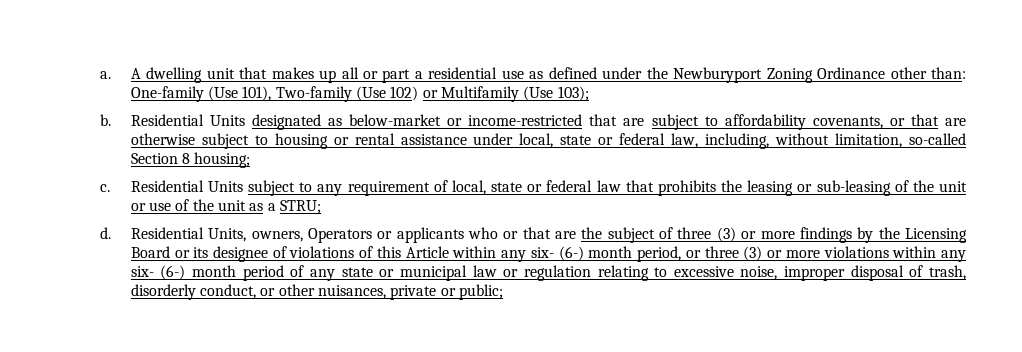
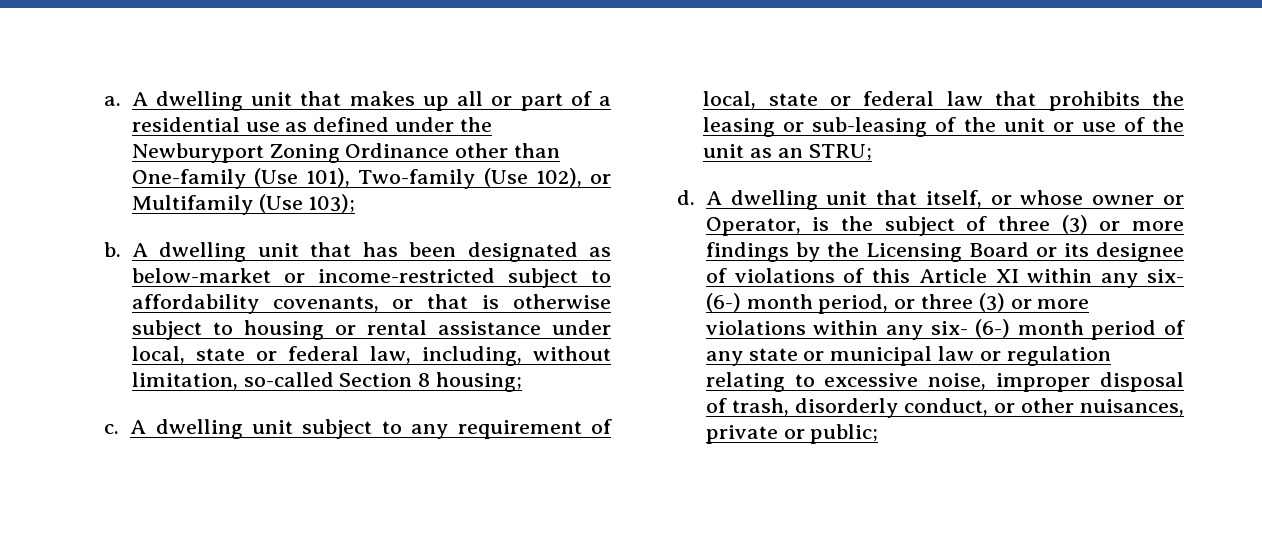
(411, 76) none -> [570,91,592,106] of
[931,67,967,79] than: -> [514,143,561,158] than
[390,86,419,101] 102) -> [535,168,582,187] 102),
[130,114,245,126] Residential Units -> [131,242,457,262] A dwelling unit that has been
[589,114,645,126] that are -> (495, 275) none
[945,118,967,126] are -> [482,295,500,309] is
[130,180,243,192] Residential Units -> [130,419,293,439] A dwelling unit
[267,203,276,211] a -> [777,148,803,158] an
[130,227,577,243] Residential Units, owners, Operators or applicants who or that are -> [705,190,1184,210] [705,217,830,236] A dwelling unit that itself, or whose owner or Operator, is
(449, 252) none -> [995,269,1019,283] XI

